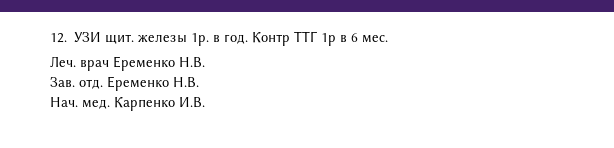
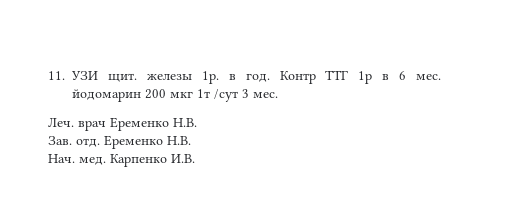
[50,33,67,43] 12. -> [48,71,65,80] 11.
(389, 39) none -> [72,89,279,102] йодомарин 200 мкг 1т /сут 3 мес.

